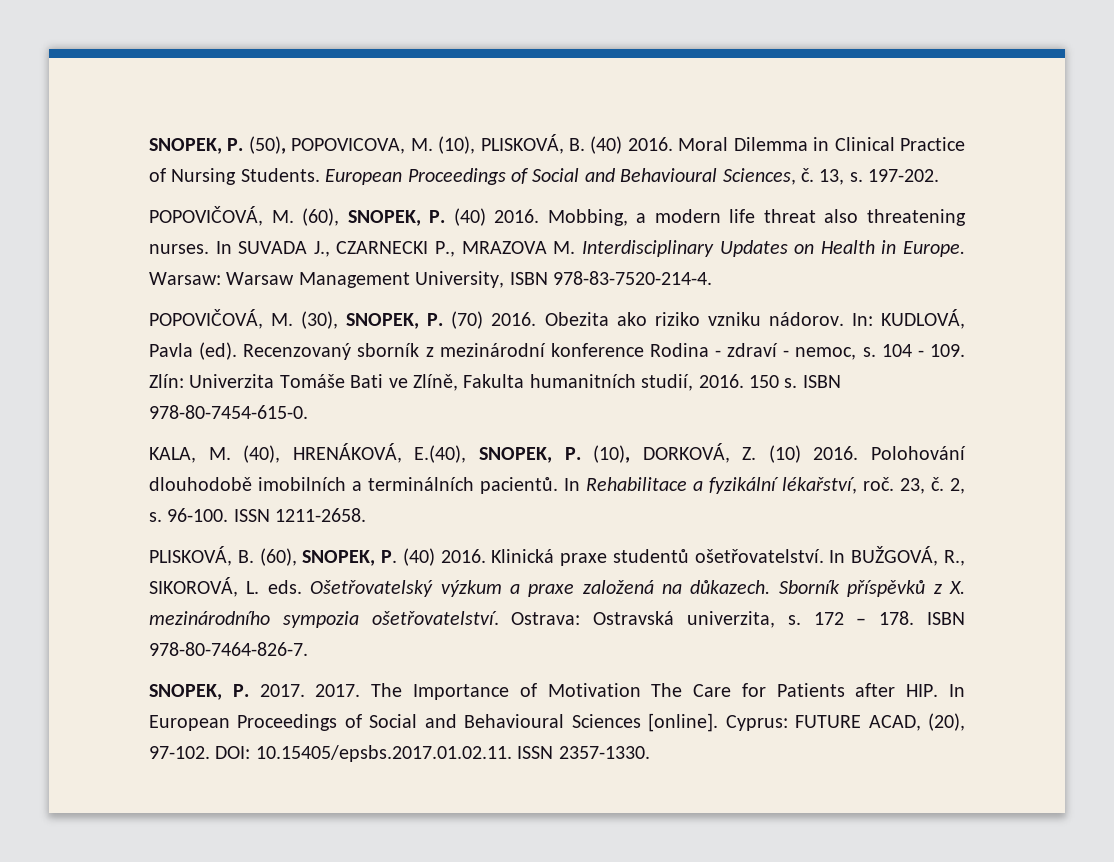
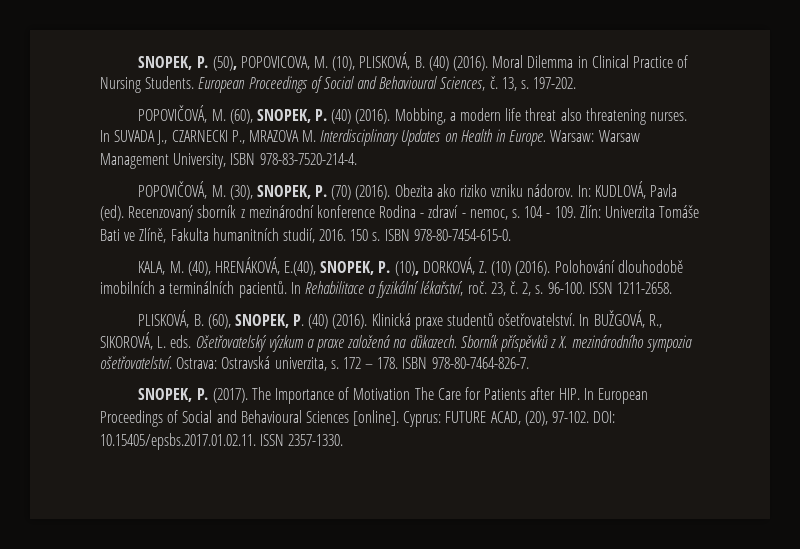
[627,137,673,151] 2016. -> [452,56,488,71] (2016).
[494,209,540,223] 2016. -> [355,109,391,124] (2016).
[491,312,537,326] 2016. -> [355,185,391,200] (2016).
[813,446,859,460] 2016. -> [515,261,551,276] (2016).
[440,549,486,563] 2016. -> [332,314,368,329] (2016).
[259,684,361,697] 2017. 2017. -> [212,388,248,403] (2017).

